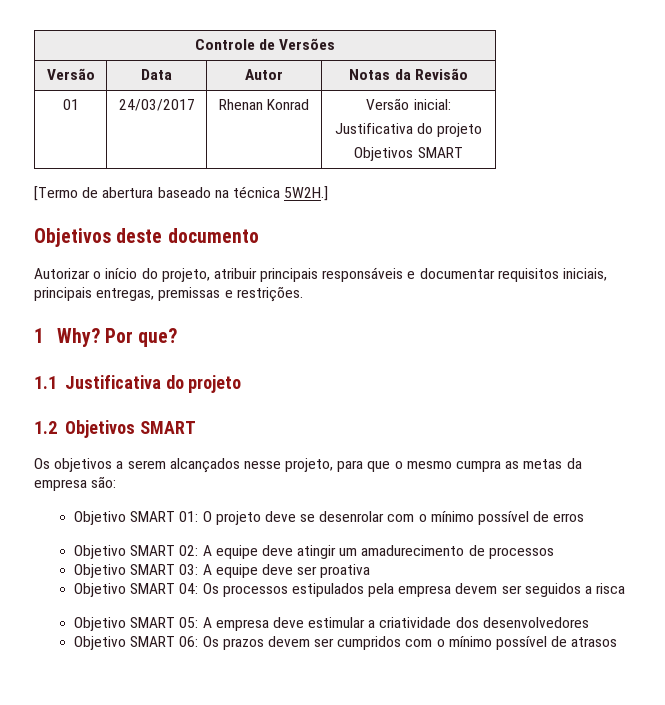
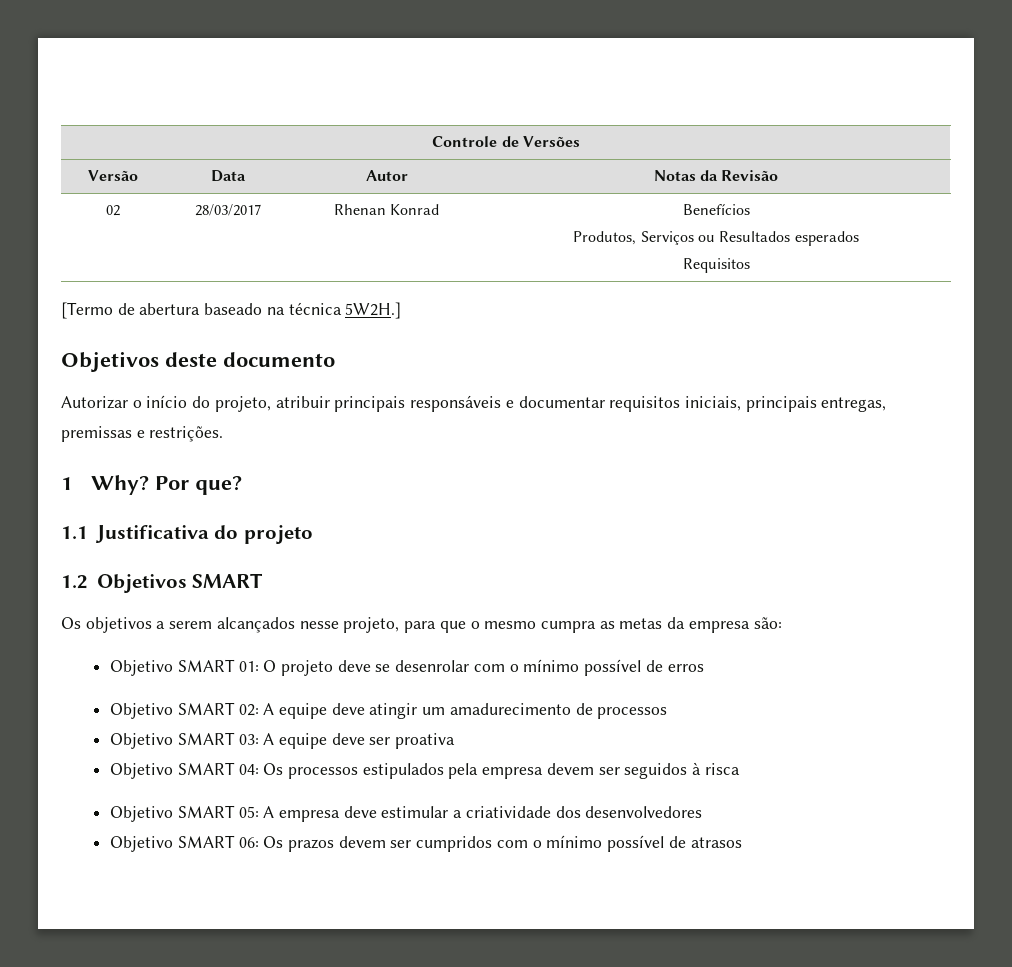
[62,99,79,110] [118,99,195,111] 01 | 24/03/2017 -> [106,205,120,216] [195,204,261,216] 02 | 28/03/2017
[366,98,451,110] [334,123,483,137] [354,147,463,161] Versão inicial: // Justificativa do projeto // Objetivos SMART -> [682,204,750,215] [573,231,859,246] [682,258,750,273] Benefícios // Produtos, Serviços ou Resultados esperados // Requisitos
[585,586,593,594] a -> [692,762,702,775] à

